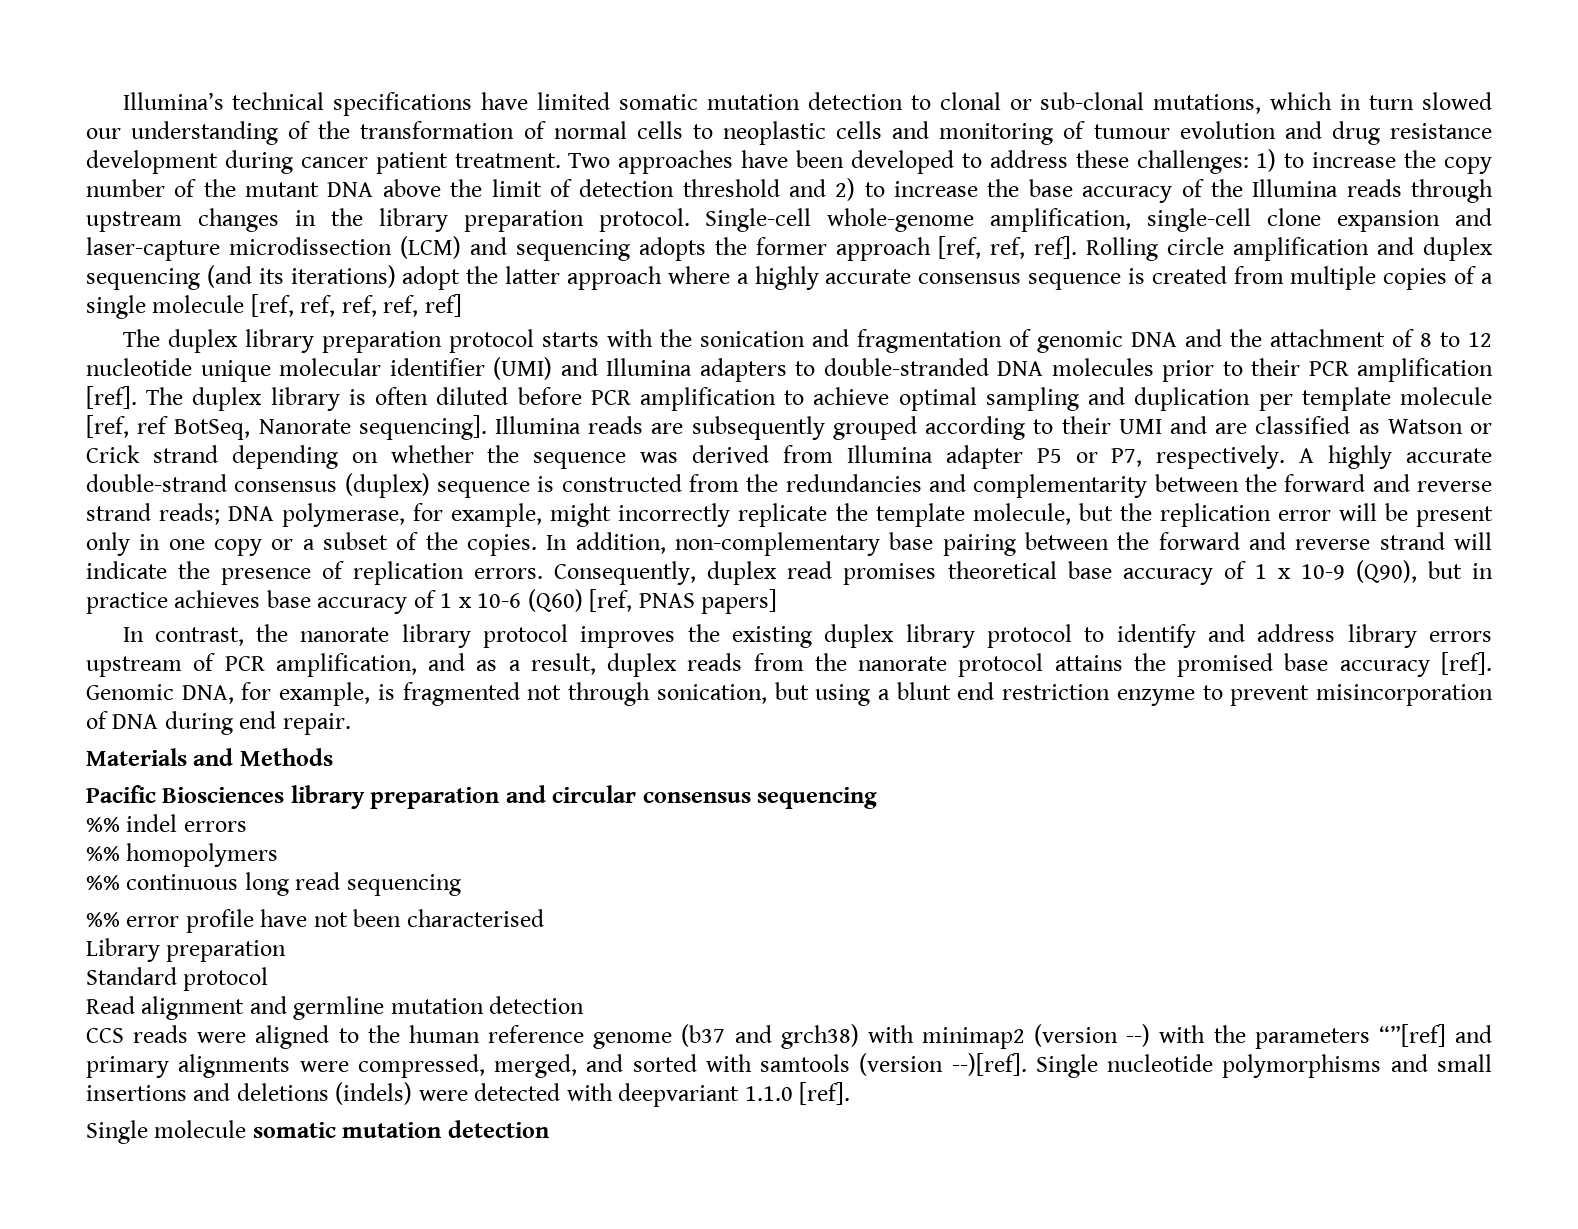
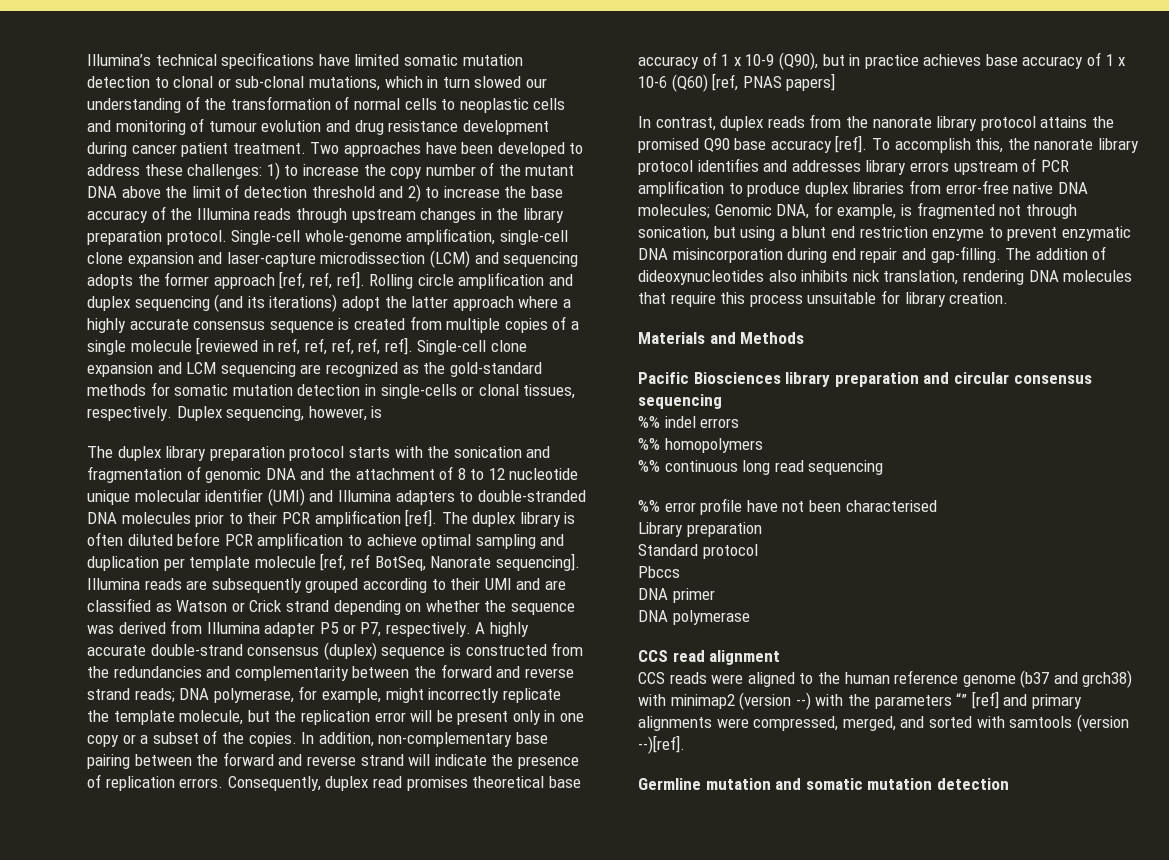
[250,294,462,317] [ref, ref, ref, ref, ref] -> [196,337,527,355] [87,362,542,377] [87,382,576,399] [87,406,383,421] [reviewed in ref, ref, ref, ref, ref]. Single-cell clone expansion and LCM sequencing are recognized as the gold-standard methods for somatic mutation detection in single-cells or clonal tissues, respectively. Duplex sequencing, however, is
[256,624,1336,648] the nanorate library protocol improves the existing duplex library protocol to identify and address -> [720,114,1114,131] [638,135,1139,153] [638,158,861,175] duplex reads from the nanorate library protocol attains the promised Q90 base accuracy [ref]. To accomplish this, the nanorate library protocol identifies and addresses
[275,652,1493,677] amplification, and as a result, duplex reads from the nanorate protocol attains the promised base accuracy [ref]. -> [638,180,1088,197] [638,204,710,218] amplification to produce duplex libraries from error-free native DNA molecules;
[1315,684,1493,706] [86,711,351,735] misincorporation of DNA during end repair. -> [1061,226,1131,241] [638,246,1107,263] [638,270,1133,285] [638,290,1009,307] enzymatic DNA misincorporation during end repair and gap-filling. The addition of dideoxynucleotides also inhibits nick translation, rendering DNA molecules that require this process unsuitable for library creation.
[86,996,585,1020] Read alignment and germline mutation detection -> [638,566,680,578] [638,588,715,603] [638,610,750,625] [638,650,781,665] Pbccs // DNA primer // DNA polymerase // CCS read alignment
[1378,1024,1446,1047] “”[ref] -> [956,691,999,709] “” [ref]
[1035,1054,1492,1078] [86,1082,851,1107] [86,1120,247,1144] Single nucleotide polymorphisms and small insertions and deletions (indels) were detected with deepvariant 1.1.0 [ref]. // Single molecule -> [638,778,802,790] // Germline mutation and

